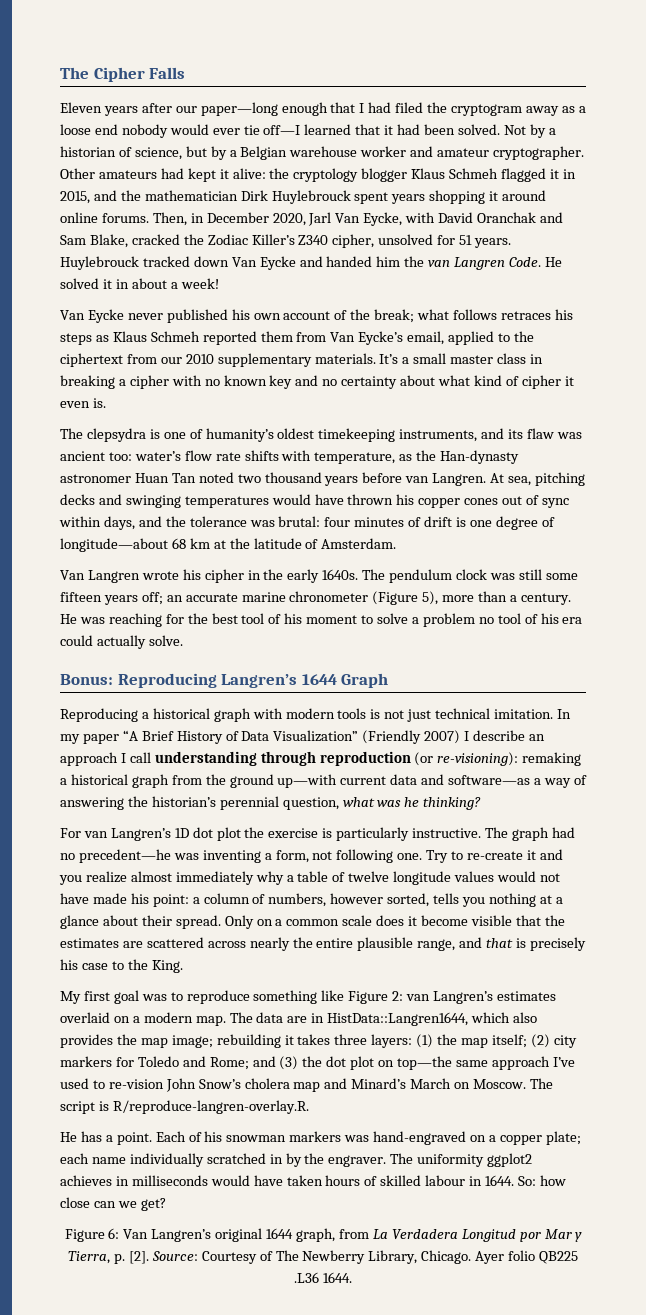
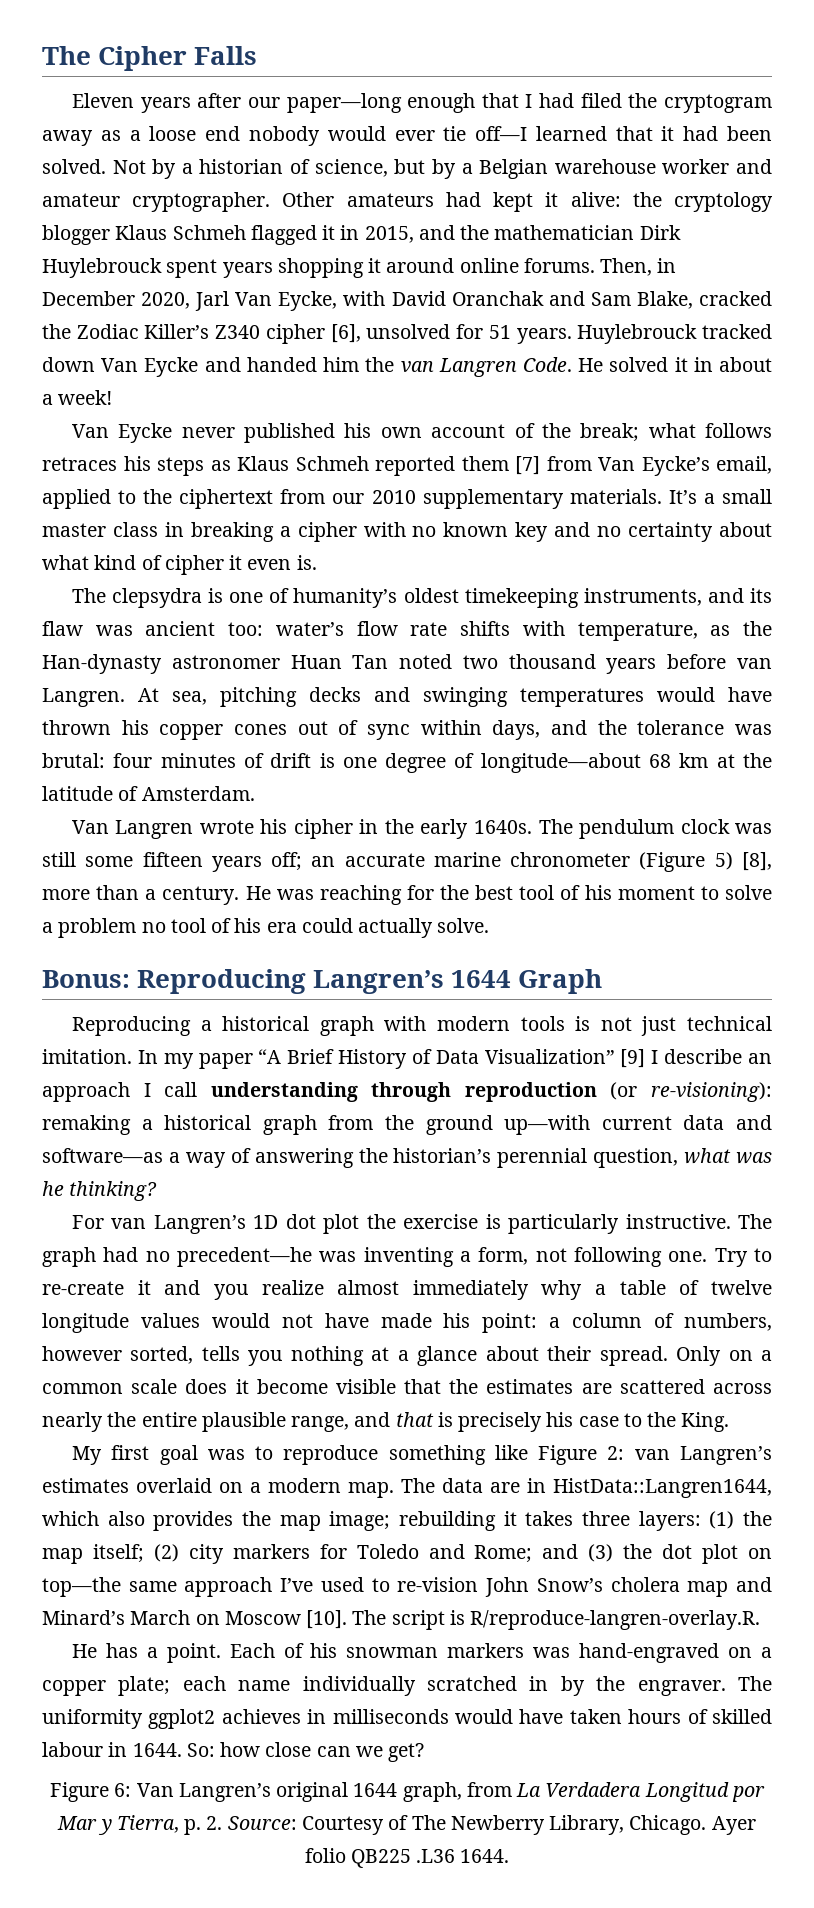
[332,234,375,248] cipher, -> [265,324,361,344] cipher [6],
(293, 336) none -> [515,456,540,475] [7]
[422,591,439,605] 5), -> [714,852,772,871] 5) [8],
[362,730,461,744] (Friendly 2007) -> [620,1049,646,1068] [9]
[473,1079,527,1089] Moscow. -> [224,1610,348,1629] Moscow [10].
[128,1251,149,1264] [2]. -> [206,1816,223,1830] 2.

